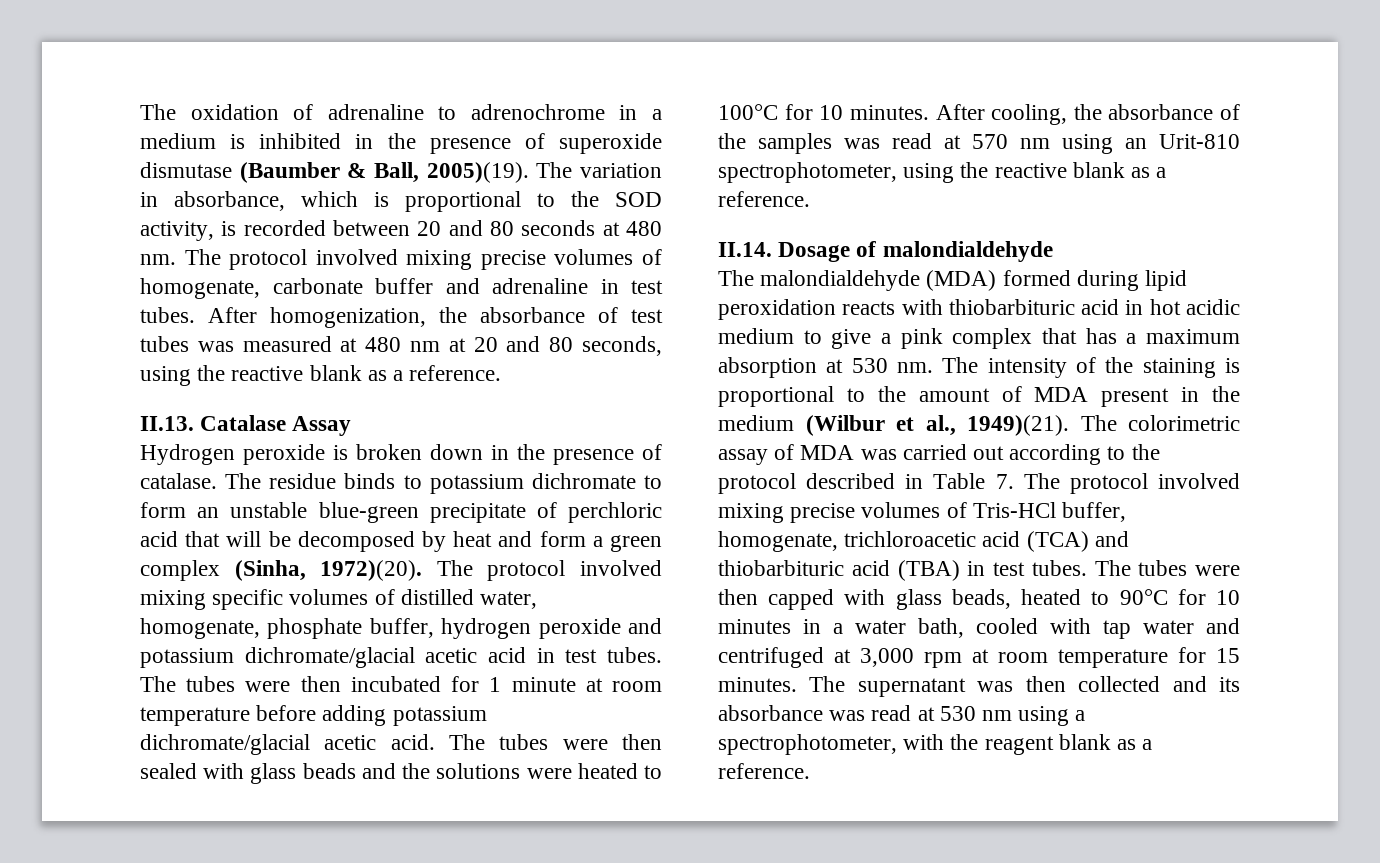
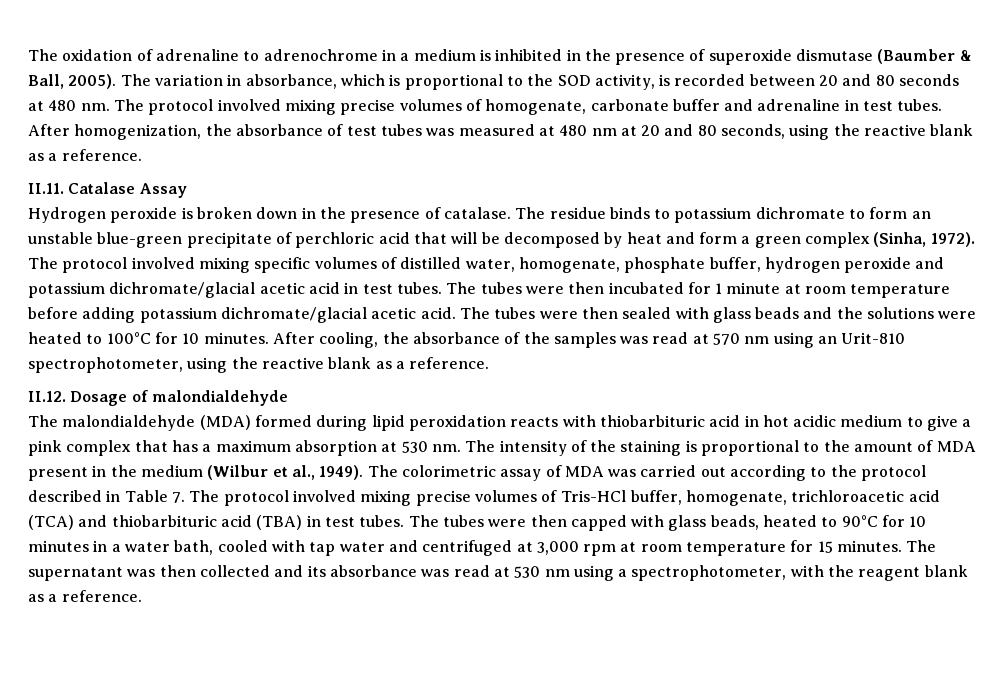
[426,162,529,183] 2005)(19). -> [68,74,117,89] 2005).
[140,416,194,431] II.13. -> [28,183,64,194] II.11.
[320,560,423,581] 1972)(20). -> [930,232,975,247] 1972).
[718,242,772,257] II.14. -> [28,391,66,402] II.12.
[967,415,1069,436] 1949)(21). -> [319,465,364,480] 1949).

